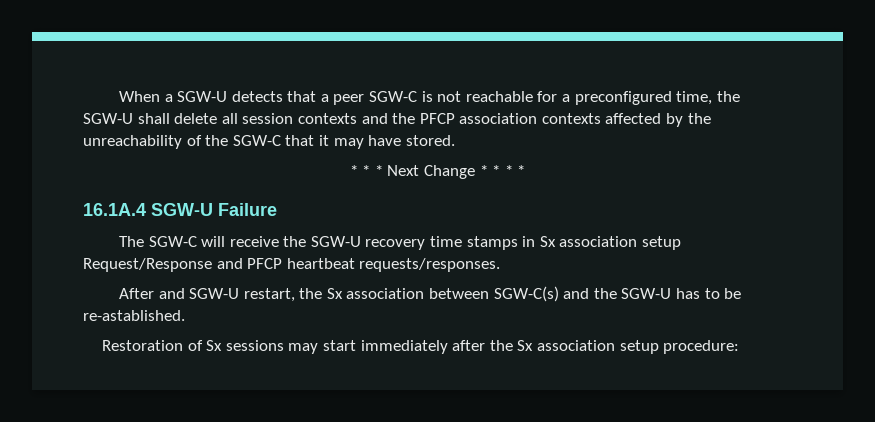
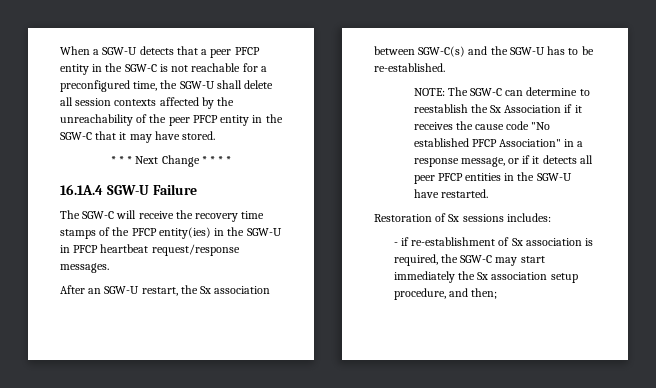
(365, 99) none -> [234,47,260,55] [60,63,123,75] PFCP entity in the
[361,113,601,124] and the PFCP association contexts -> (157, 102) none
(229, 140) none -> [168,114,283,126] peer PFCP entity in the
[310,236,361,247] SGW-U -> (193, 214) none
[522,236,682,250] [83,258,501,272] in Sx association setup Request/Response and PFCP heartbeat requests/responses. -> [99,227,282,239] [60,244,240,256] [60,263,109,273] of the PFCP entity(ies) in the SGW-U in PFCP heartbeat request/response messages.
[158,288,185,299] and -> [88,288,102,294] an
[83,310,185,321] [102,340,284,351] re-astablished. // Restoration of Sx sessions -> [374,63,445,72] [413,87,590,96] [413,104,582,113] [413,121,551,130] [413,138,584,147] [413,155,593,167] [413,172,572,184] [413,189,488,198] [374,213,551,222] [393,237,594,246] [393,254,493,266] re-established. // NOTE: The SGW-C can determine to reestablish the Sx Association if it receives the cause code "No established PFCP Association" in a response message, or if it detects all peer PFCP entities in the SGW-U have restarted. // Restoration of Sx sessions includes: // - if re-establishment of Sx association is required, the SGW-C
[452,340,486,351] after -> (455, 277) none
[663,340,740,354] procedure: -> [393,288,498,300] procedure, and then;

